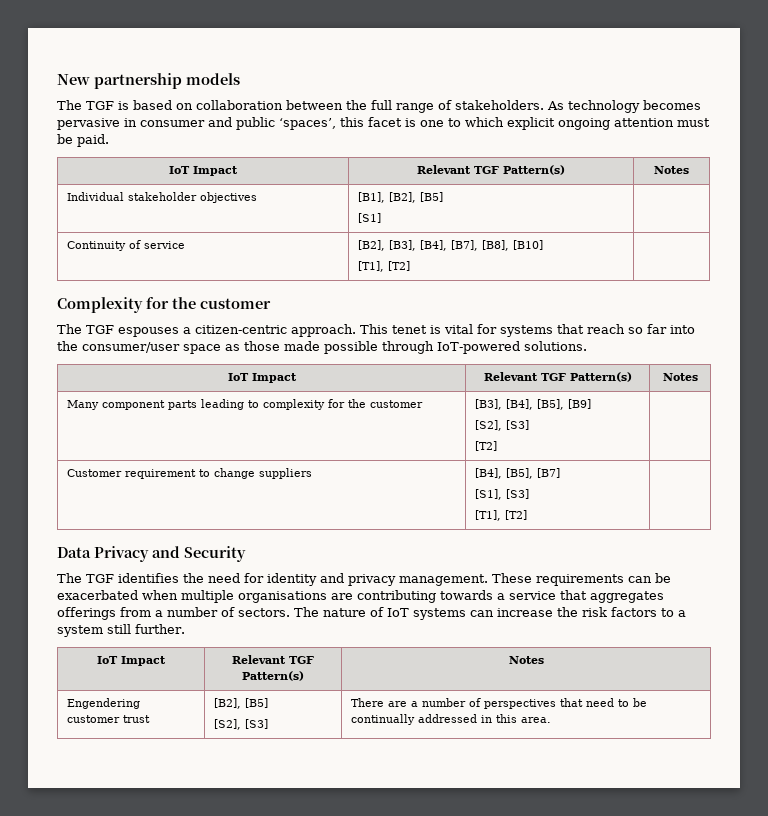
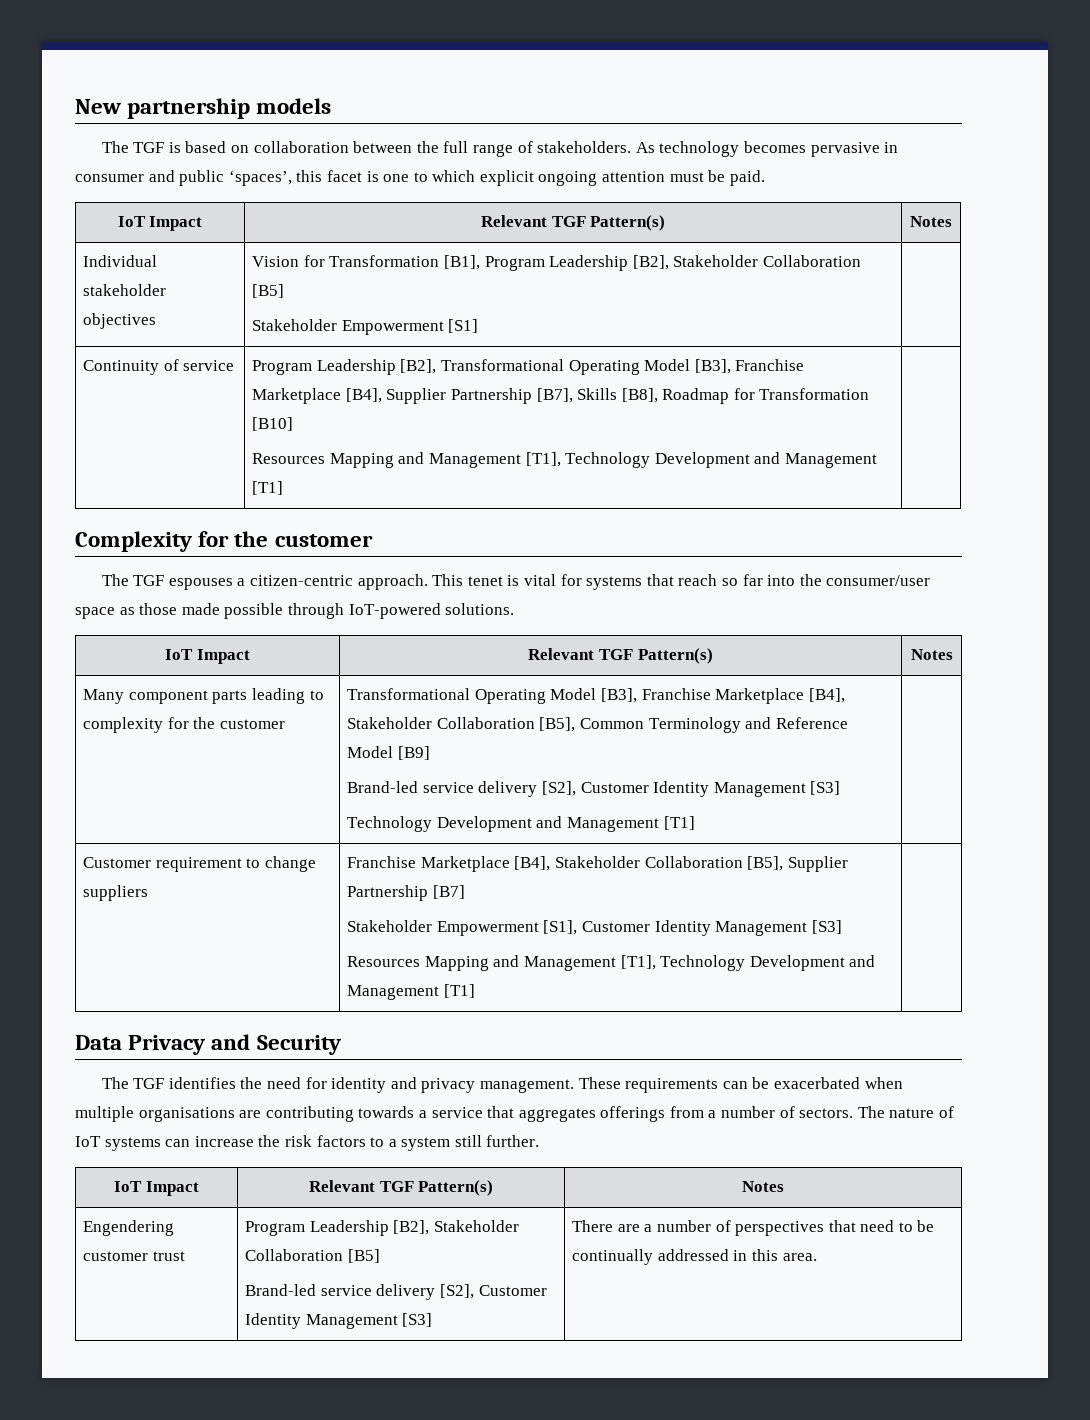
[357,192,443,203] [B1], [B2], [B5] // -> [252,255,861,271] [252,284,285,298] [252,319,444,335] Vision for Transformation [B1], Program Leadership [B2], Stakeholder Collaboration [B5] // Stakeholder Empowerment
[357,240,543,251] [357,261,410,272] [B2], [B3], [B4], [B7], [B8], [B10] // [T1], [T2] -> [252,359,805,375] [252,388,870,404] [252,417,294,431] [252,452,877,468] [252,481,284,495] Program Leadership [B2], Transformational Operating Model [B3], Franchise Marketplace [B4], Supplier Partnership [B7], Skills [B8], Roadmap for Transformation [B10] // Resources Mapping and Management [T1], Technology Development and Management [T1]
[474,399,591,410] [474,420,529,431] [474,441,497,451] [B3], [B4], [B5], [B9] // [S2], [S3] // [T2] -> [347,688,845,704] [347,717,848,733] [347,746,430,760] [347,781,841,797] [347,816,695,832] Transformational Operating Model [B3], Franchise Marketplace [B4], Stakeholder Collaboration [B5], Common Terminology and Reference Model [B9] // Brand-led service delivery [S2], Customer Identity Management [S3] // Technology Development and Management [T1]
[474,468,560,479] [474,489,529,500] [474,510,527,521] [B4], [B5], [B7] // [S1], [S3] // [T1], [T2] -> [347,856,848,872] [347,885,465,901] [347,920,842,936] [347,955,876,971] [347,984,475,1000] Franchise Marketplace [B4], Stakeholder Collaboration [B5], Supplier Partnership [B7] // Stakeholder Empowerment [S1], Customer Identity Management [S3] // Resources Mapping and Management [T1], Technology Development and Management [T1]
[213,698,268,709] [213,719,241,730] [B2], [B5] // [S2], -> [245,1220,519,1236] [245,1249,380,1263] [245,1284,547,1300] [245,1313,398,1329] Program Leadership [B2], Stakeholder Collaboration [B5] // Brand-led service delivery [S2], Customer Identity Management

